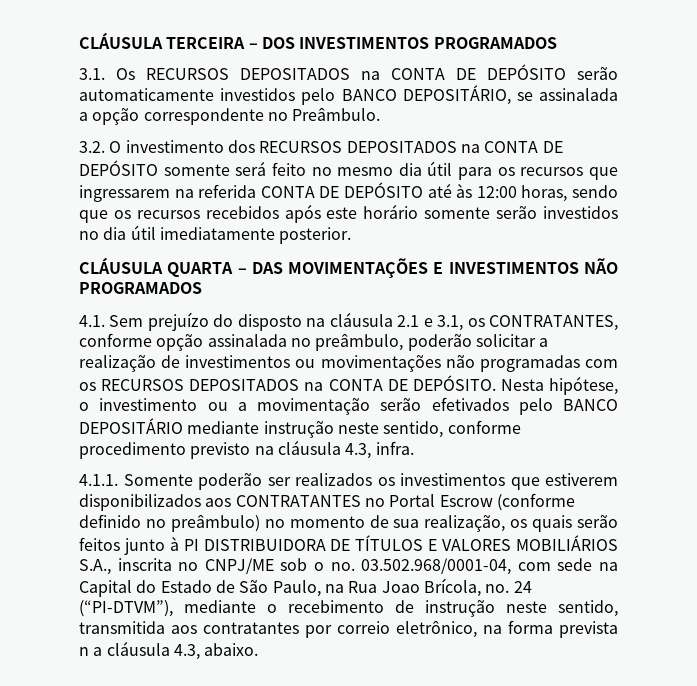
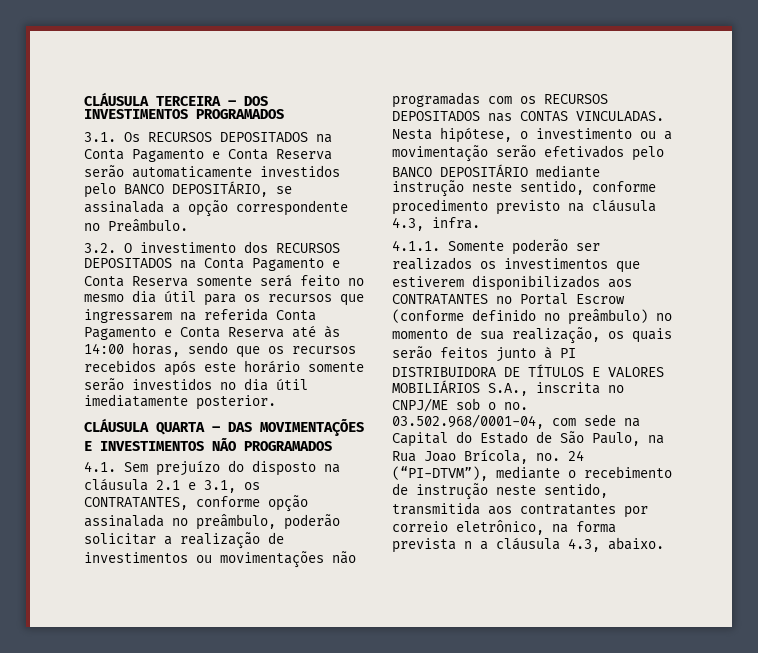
[391,64,566,80] CONTA DE DEPÓSITO -> [84,149,332,162] Conta Pagamento e Conta Reserva
[484,141,563,153] [79,160,158,176] CONTA DE DEPÓSITO -> [204,258,340,271] [84,276,188,287] Conta Pagamento e Conta Reserva
[260,182,423,198] CONTA DE DEPÓSITO -> [276,310,316,321] [84,327,284,340] Conta Pagamento e Conta Reserva
[476,186,517,198] 12:00 -> [84,343,124,354] 14:00
[304,375,496,391] na CONTA DE DEPÓSITO. -> [488,111,664,122] nas CONTAS VINCULADAS.

